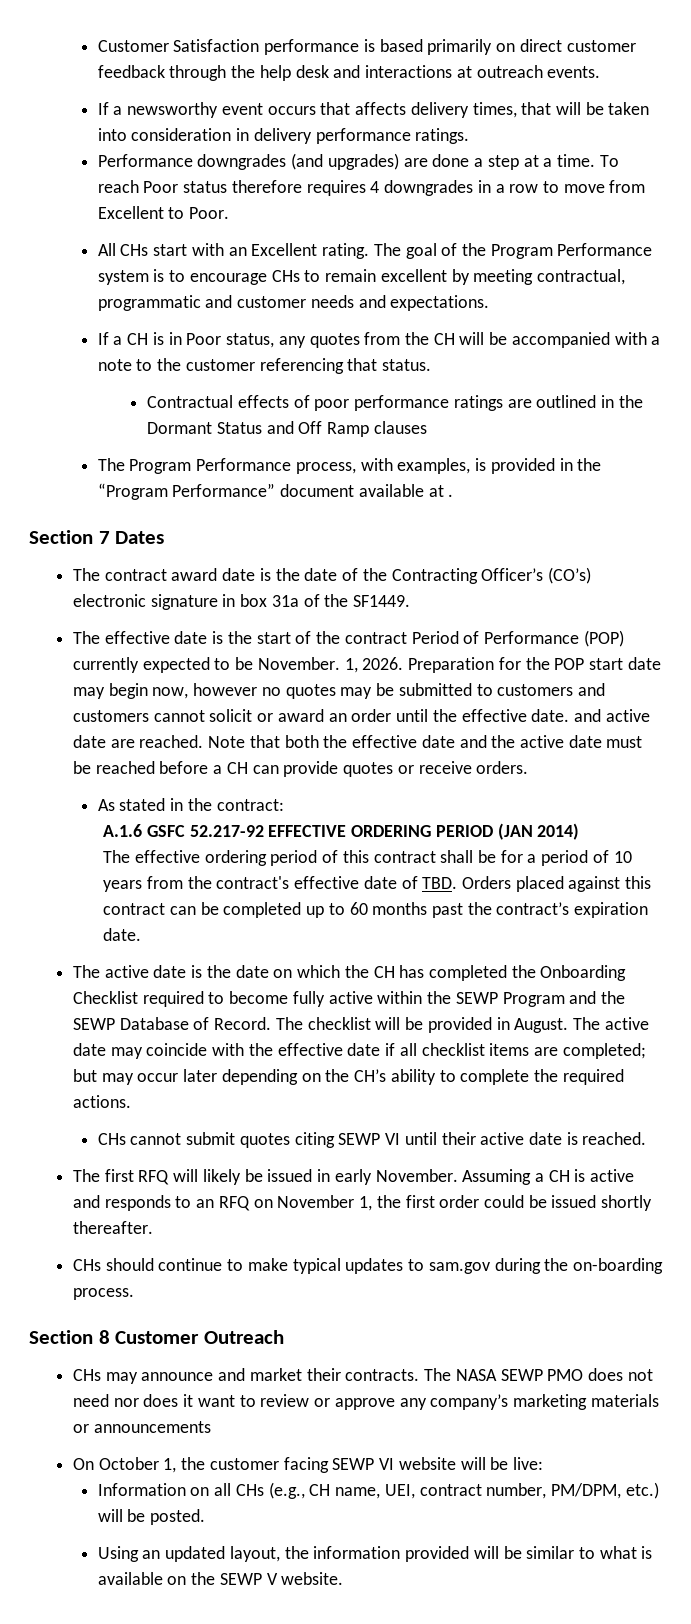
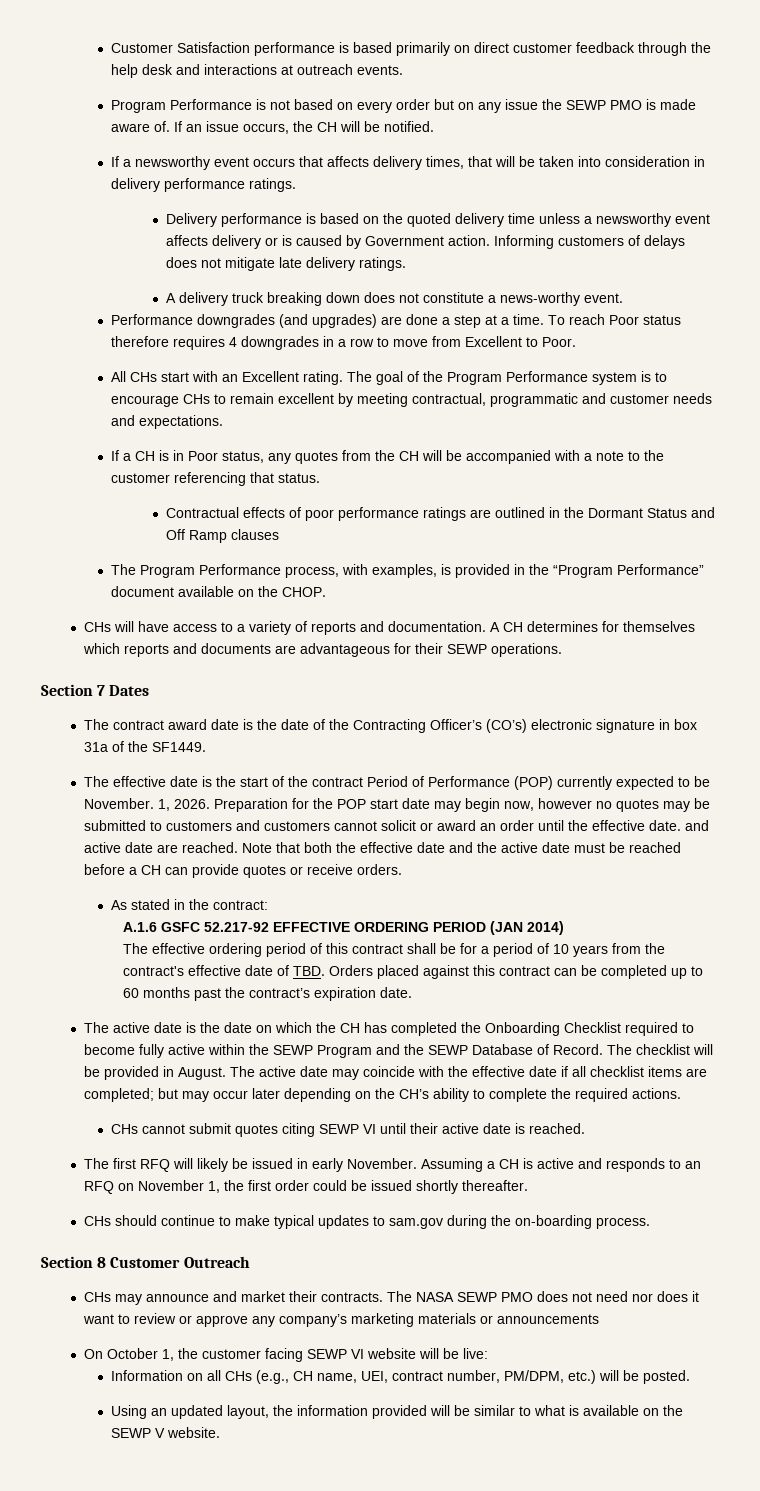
(601, 72) none -> [110,99,696,113] [110,121,434,134] // Program Performance is not based on every order but on any issue the SEWP PMO is made aware of. If an issue occurs, the CH will be notified.
(470, 136) none -> [165,213,710,227] [165,235,685,249] [165,257,406,271] [165,292,623,306] // Delivery performance is based on the quoted delivery time unless a newsworthy event affects delivery or is caused by Government action. Informing customers of delays does not mitigate late delivery ratings. // A delivery truck breaking down does not constitute a news-worthy event.
[428,485,454,497] at . -> [237,586,326,597] [83,621,695,635] [82,643,562,657] on the CHOP. // CHs will have access to a variety of reports and documentation. A CH determines for themselves which reports and documents are advantageous for their SEWP operations.

